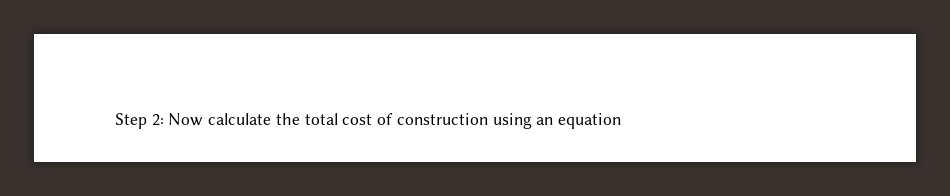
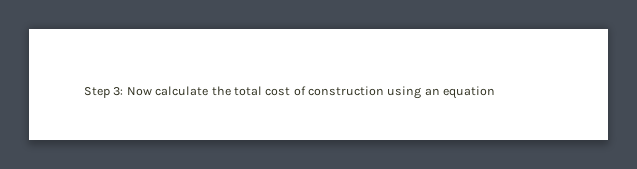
[151,114,164,126] 2: -> [113,87,124,96] 3:

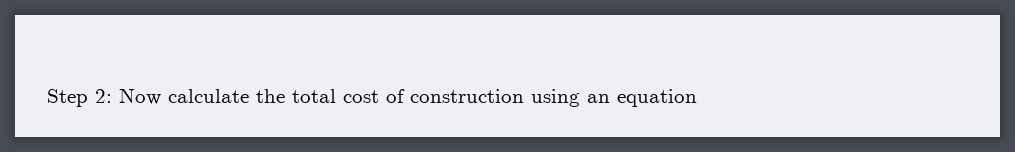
[113,87,124,96] 3: -> [95,89,112,103] 2:

